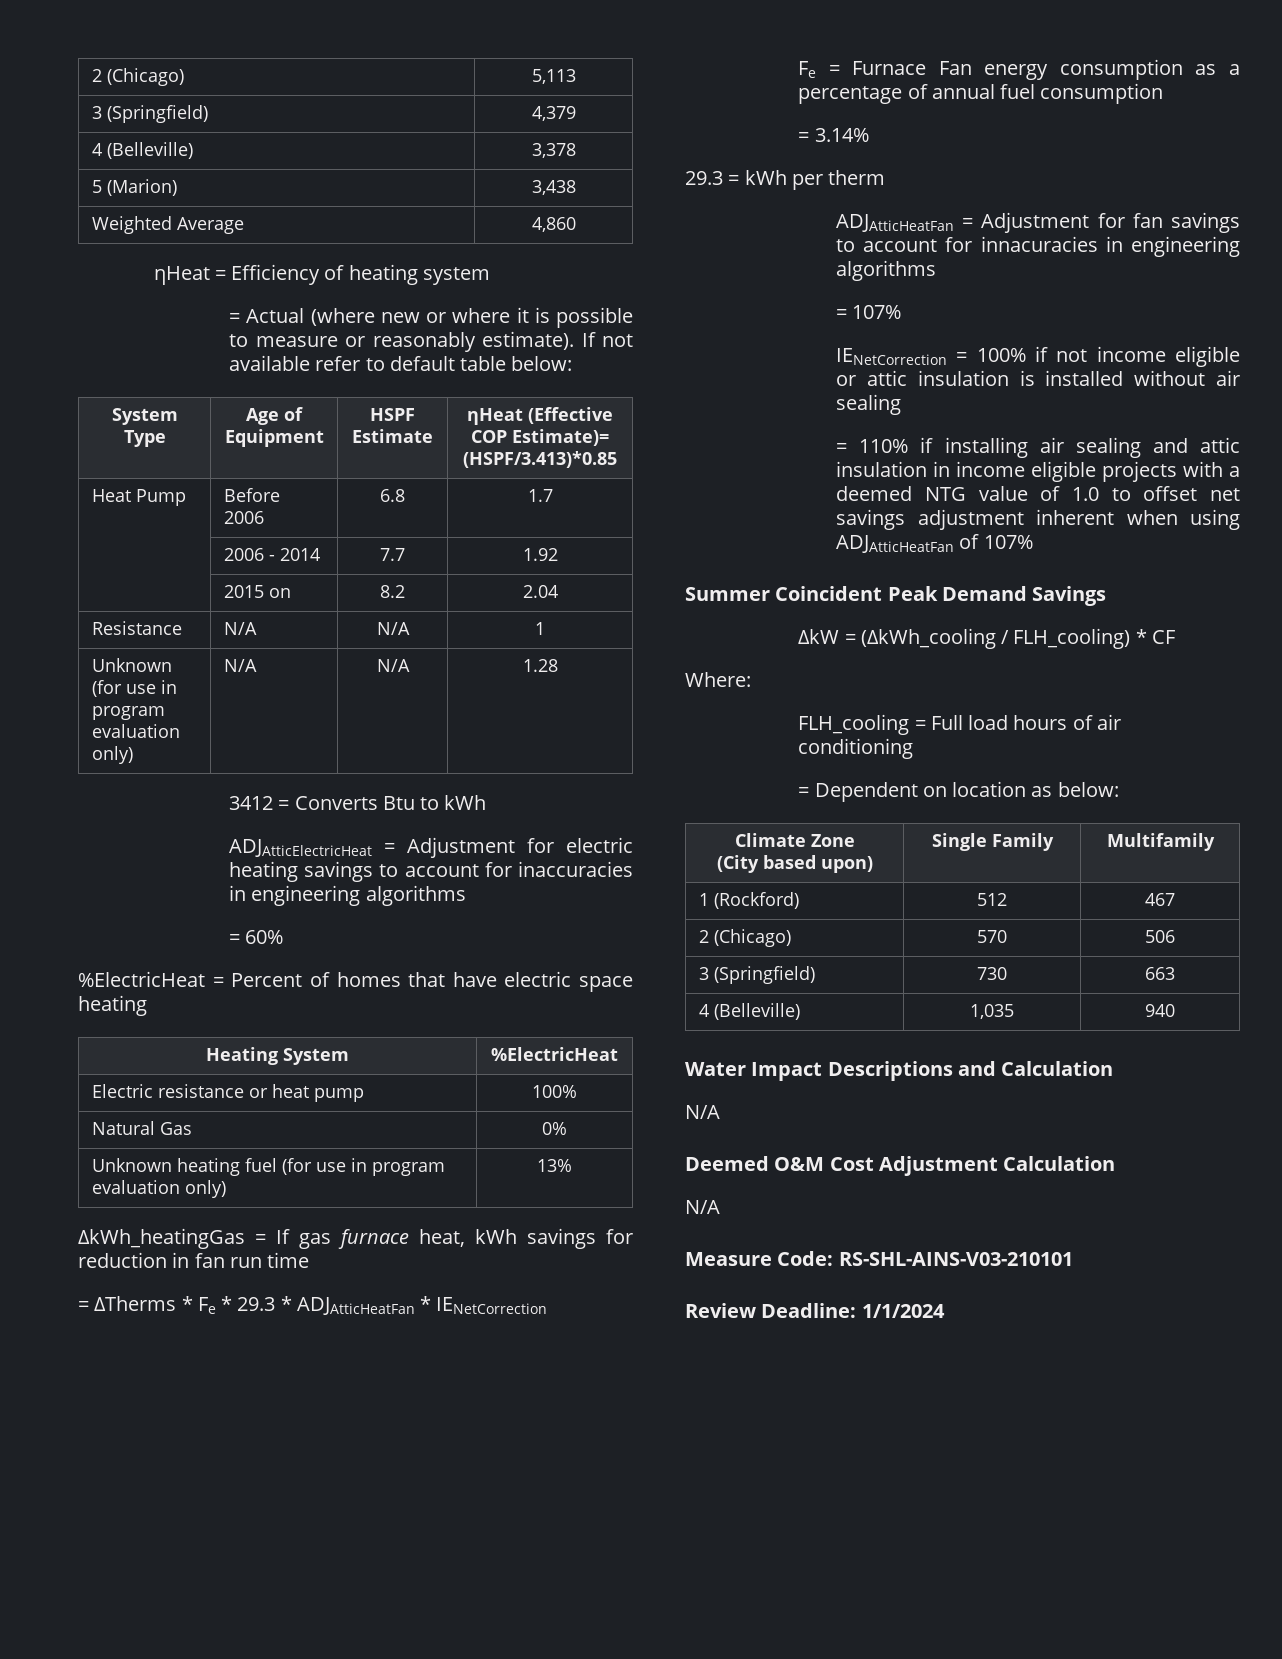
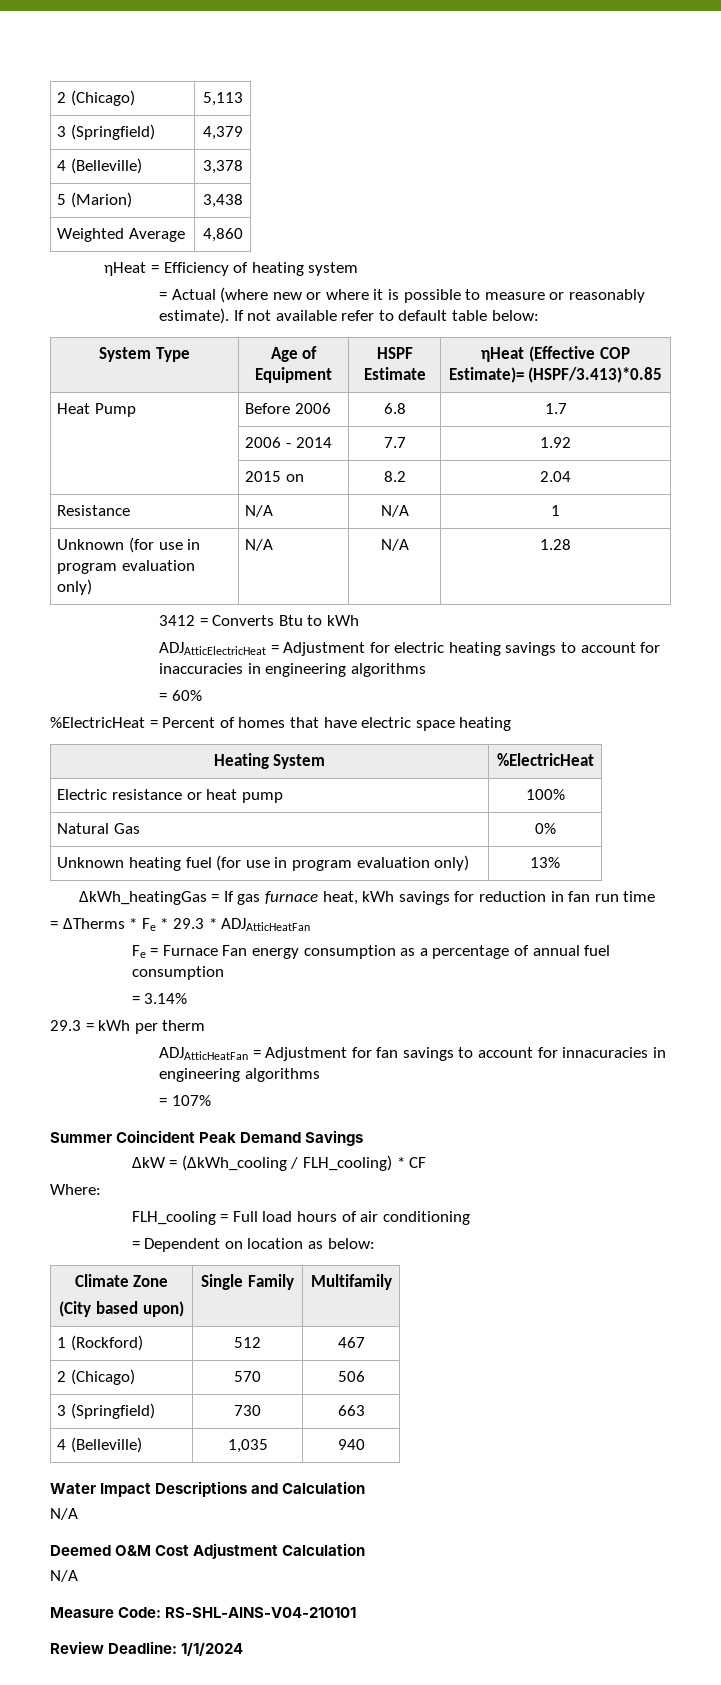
[420,1296,548,1314] * IENetCorrection -> (311, 924) none
[836,346,1240,367] [836,370,1240,386] [836,394,902,415] [836,437,1240,458] [836,461,1240,482] [836,486,1240,501] [836,509,1240,530] [836,534,1033,553] // IENetCorrection = 100% if not income eligible or attic insulation is installed without air sealing // = 110% if installing air sealing and attic insulation in income eligible projects with a deemed NTG value of 1.0 to offset net savings adjustment inherent when using ADJAtticHeatFan of 107% -> (211, 1100) none
[838,1252,1073,1266] RS-SHL-AINS-V03-210101 -> [165,1607,357,1618] RS-SHL-AINS-V04-210101

